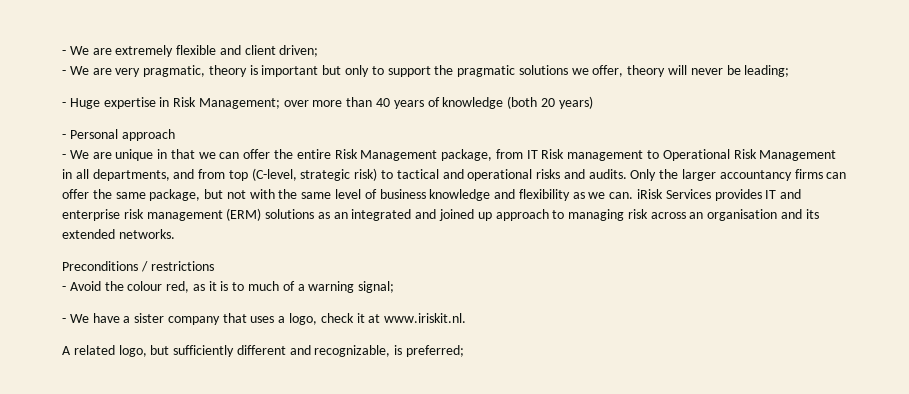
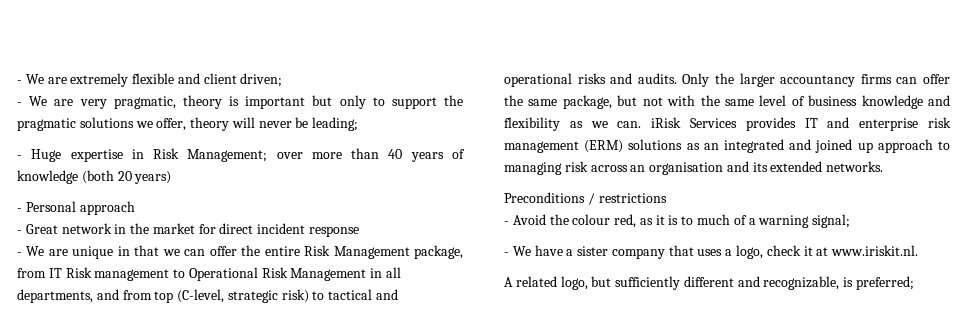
(175, 135) none -> [17,223,360,237] // - Great network in the market for direct incident response

